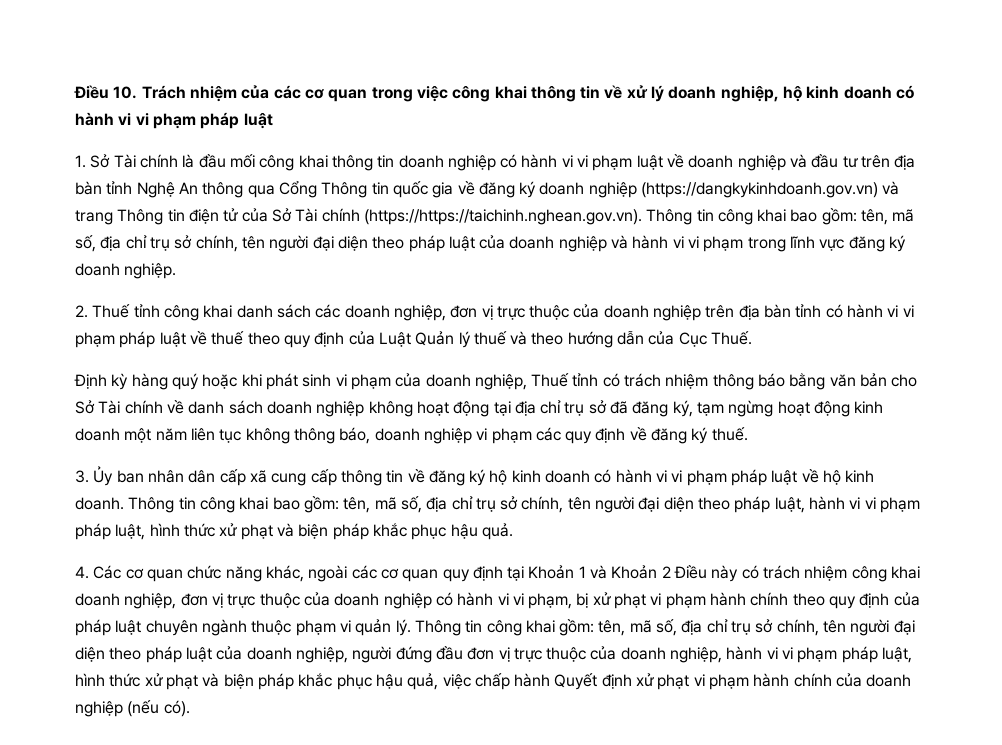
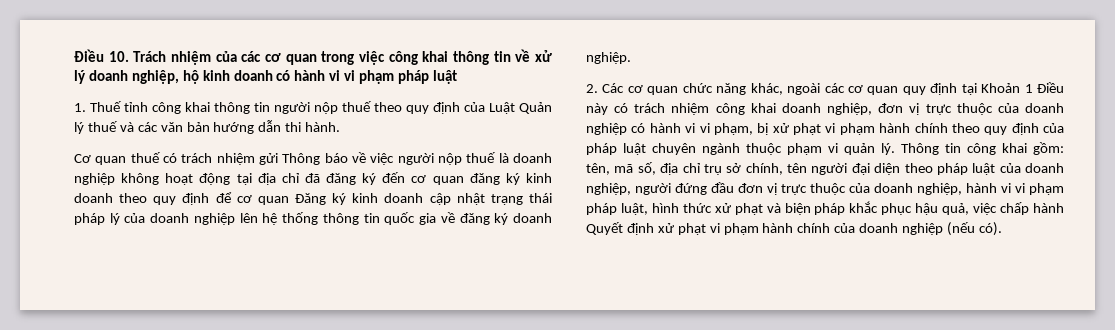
[90,154,916,171] [75,180,900,198] [75,208,915,225] [75,235,907,252] [75,263,177,279] [75,304,914,321] [75,331,207,348] Sở Tài chính là đầu mối công khai thông tin doanh nghiệp có hành vi vi phạm luật về doanh nghiệp và đầu tư trên địa bàn tỉnh Nghệ An thông qua Cổng Thông tin quốc gia về đăng ký doanh nghiệp (https://dangkykinhdoanh.gov.vn) và trang Thông tin điện tử của Sở Tài chính (https://https://taichinh.nghean.gov.vn). Thông tin công khai bao gồm: tên, mã số, địa chỉ trụ sở chính, tên người đại diện theo pháp luật của doanh nghiệp và hành vi vi phạm trong lĩnh vực đăng ký doanh nghiệp. // 2. Thuế tỉnh công khai danh sách các doanh nghiệp, đơn vị trực thuộc của doanh nghiệp trên địa bàn tỉnh có hành vi vi phạm pháp luật về -> [90,101,338,114] Thuế tỉnh công khai thông tin người nộp
[531,330,753,348] [74,373,918,390] [75,400,263,414] theo hướng dẫn của Cục Thuế. // Định kỳ hàng quý hoặc khi phát sinh vi phạm của doanh nghiệp, Thuế tỉnh có trách nhiệm thông báo bằng văn bản cho Sở Tài chính về danh sách -> [137,120,341,134] [74,152,509,165] các văn bản hướng dẫn thi hành. // Cơ quan thuế có trách nhiệm gửi Thông báo về việc người nộp thuế là
[564,400,884,417] [75,427,748,444] [75,466,875,486] [75,496,921,513] [75,523,513,540] [75,566,89,579] trụ sở đã đăng ký, tạm ngừng hoạt động kinh doanh một năm liên tục không thông báo, doanh nghiệp vi phạm các quy định về đăng ký thuế. // 3. Ủy ban nhân dân cấp xã cung cấp thông tin về đăng ký hộ kinh doanh có hành vi vi phạm pháp luật về hộ kinh doanh. Thông tin công khai bao gồm: tên, mã số, địa chỉ trụ sở chính, tên người đại diện theo pháp luật, hành vi vi phạm pháp luật, hình thức xử phạt và biện pháp khắc phục hậu quả. // 4. -> [304,172,552,185] [74,192,553,205] [74,212,553,225] [586,52,631,64] [586,84,598,93] đã đăng ký đến cơ quan đăng ký kinh doanh theo quy định để cơ quan Đăng ký kinh doanh cập nhật trạng thái pháp lý của doanh nghiệp lên hệ thống thông tin quốc gia về đăng ký doanh nghiệp. // 2.
[590,565,671,579] và Khoản 2 -> (1033, 88) none

